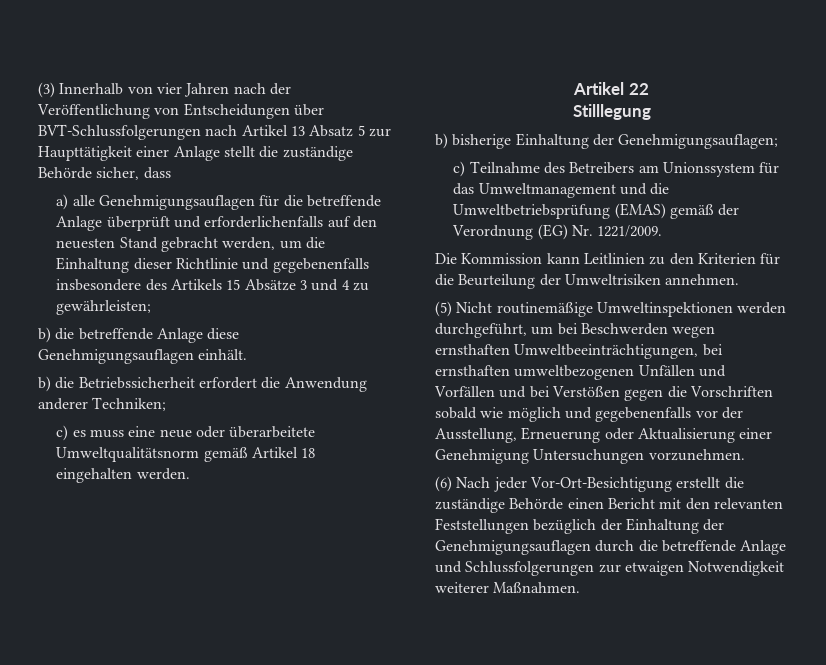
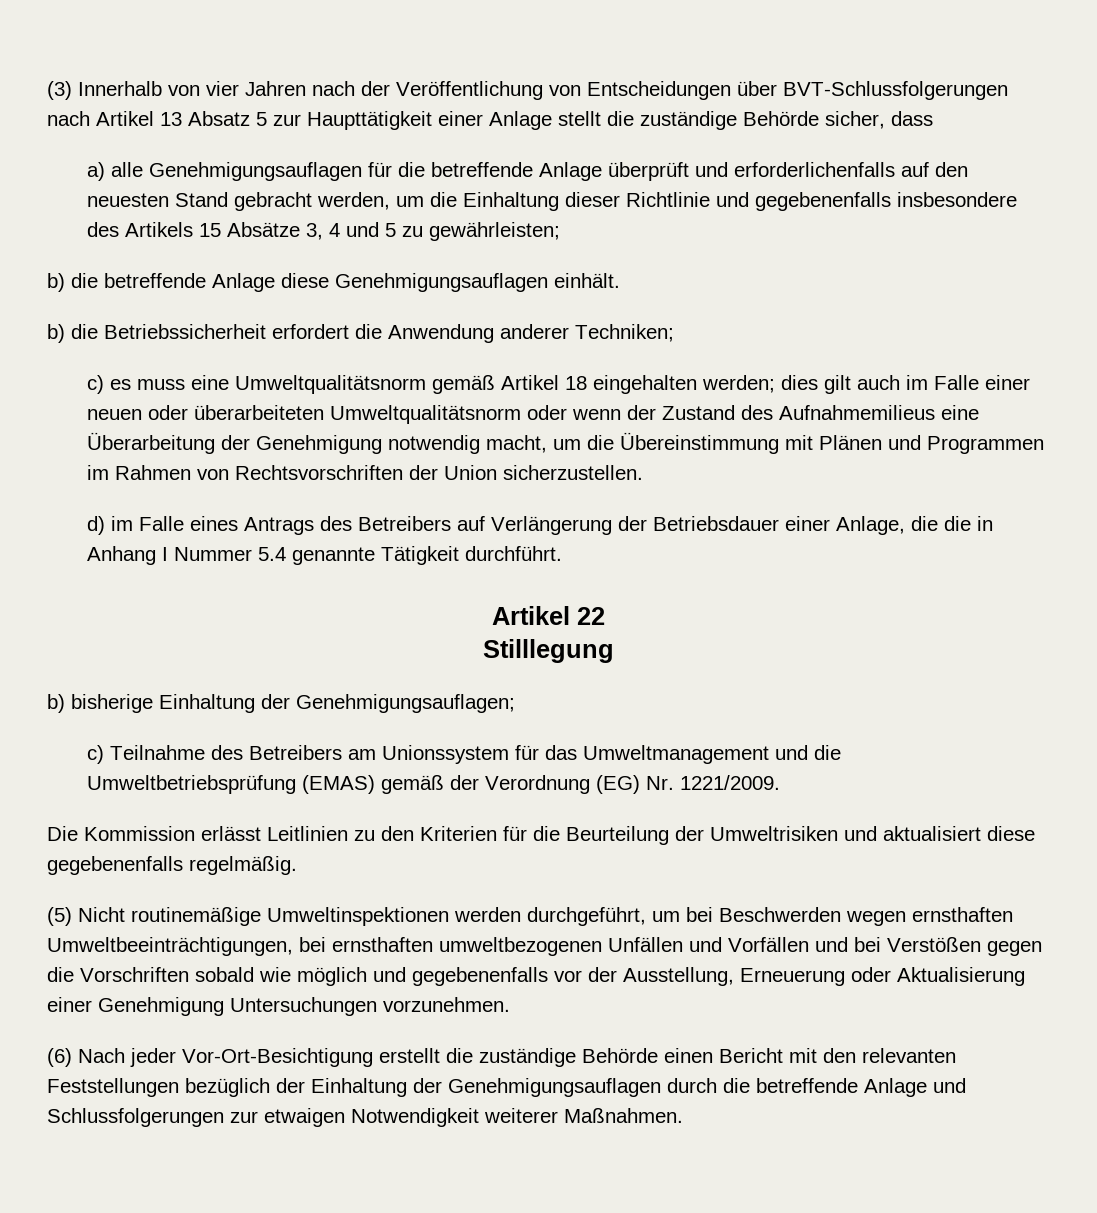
[299,279,350,291] 3 und 4 -> [305,222,396,240] 3, 4 und 5
[159,426,316,438] neue oder überarbeitete -> (229, 382) none
[136,468,190,480] werden. -> [701,375,1030,394] [86,405,979,424] [86,432,1044,454] [86,465,643,480] [86,516,993,535] [86,546,562,565] werden; dies gilt auch im Falle einer neuen oder überarbeiteten Umweltqualitätsnorm oder wenn der Zustand des Aufnahmemilieus eine Überarbeitung der Genehmigung notwendig macht, um die Übereinstimmung mit Plänen und Programmen im Rahmen von Rechtsvorschriften der Union sicherzustellen. // d) im Falle eines Antrags des Betreibers auf Verlängerung der Betriebsdauer einer Anlage, die die in Anhang I Nummer 5.4 genannte Tätigkeit durchführt.
[546,253,580,264] kann -> [201,826,261,841] erlässt
[665,274,740,285] annehmen. -> [844,826,1035,841] [47,856,297,875] und aktualisiert diese gegebenenfalls regelmäßig.

